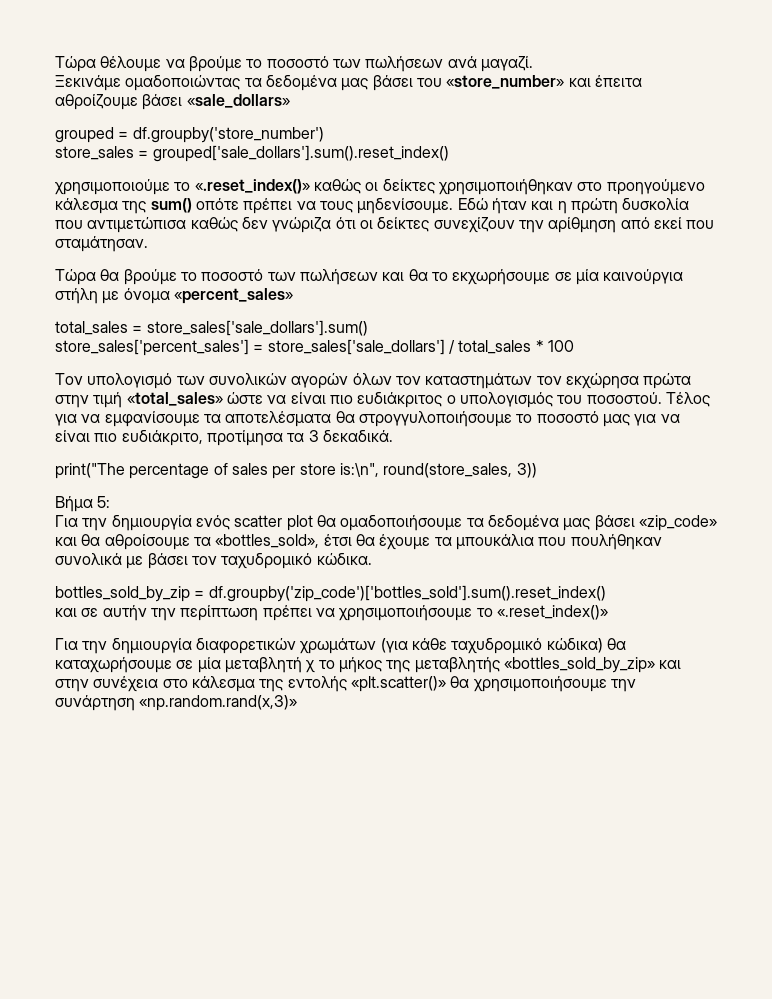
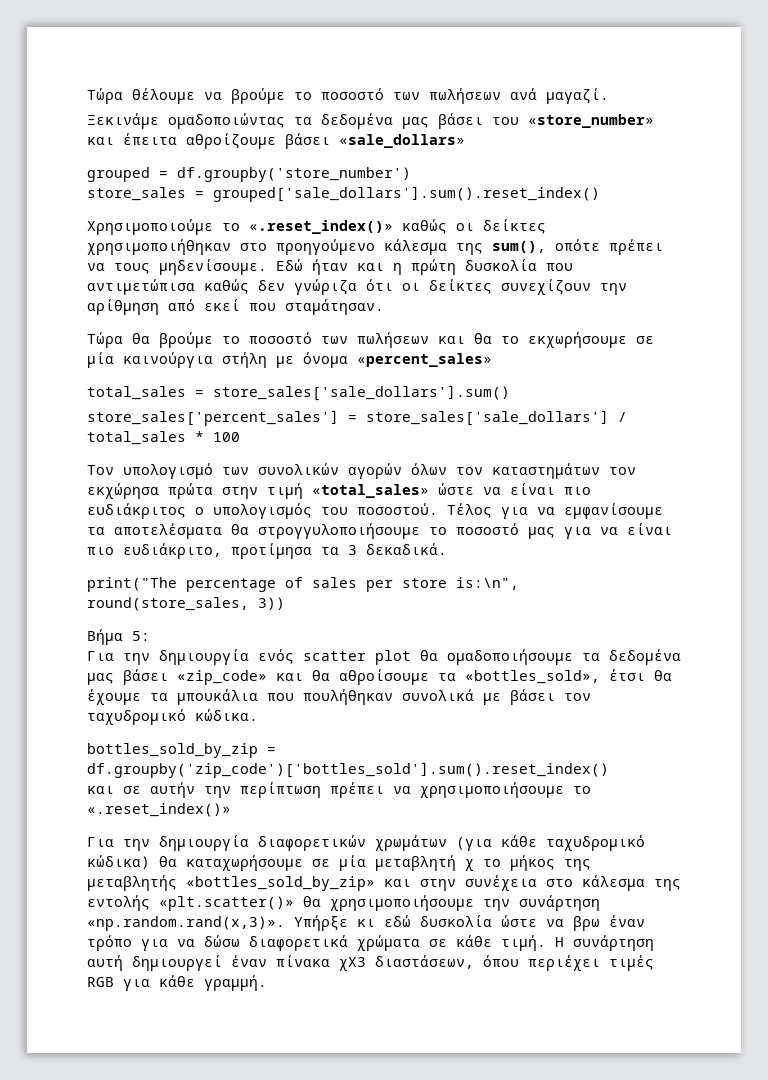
[55,179,170,195] χρησιμοποιούμε -> [87,219,213,235] Χρησιμοποιούμε
[150,198,192,213] sum() -> [492,241,546,253] sum(),
[139,695,298,711] «np.random.rand(x,3)» -> [87,915,645,931] [87,935,654,951] [87,955,654,971] [87,975,267,991] «np.random.rand(x,3)». Υπήρξε κι εδώ δυσκολία ώστε να βρω έναν τρόπο για να δώσω διαφορετικά χρώματα σε κάθε τιμή. Η συνάρτηση αυτή δημιουργεί έναν πίνακα χΧ3 διαστάσεων, όπου περιέχει τιμές RGB για κάθε γραμμή.

